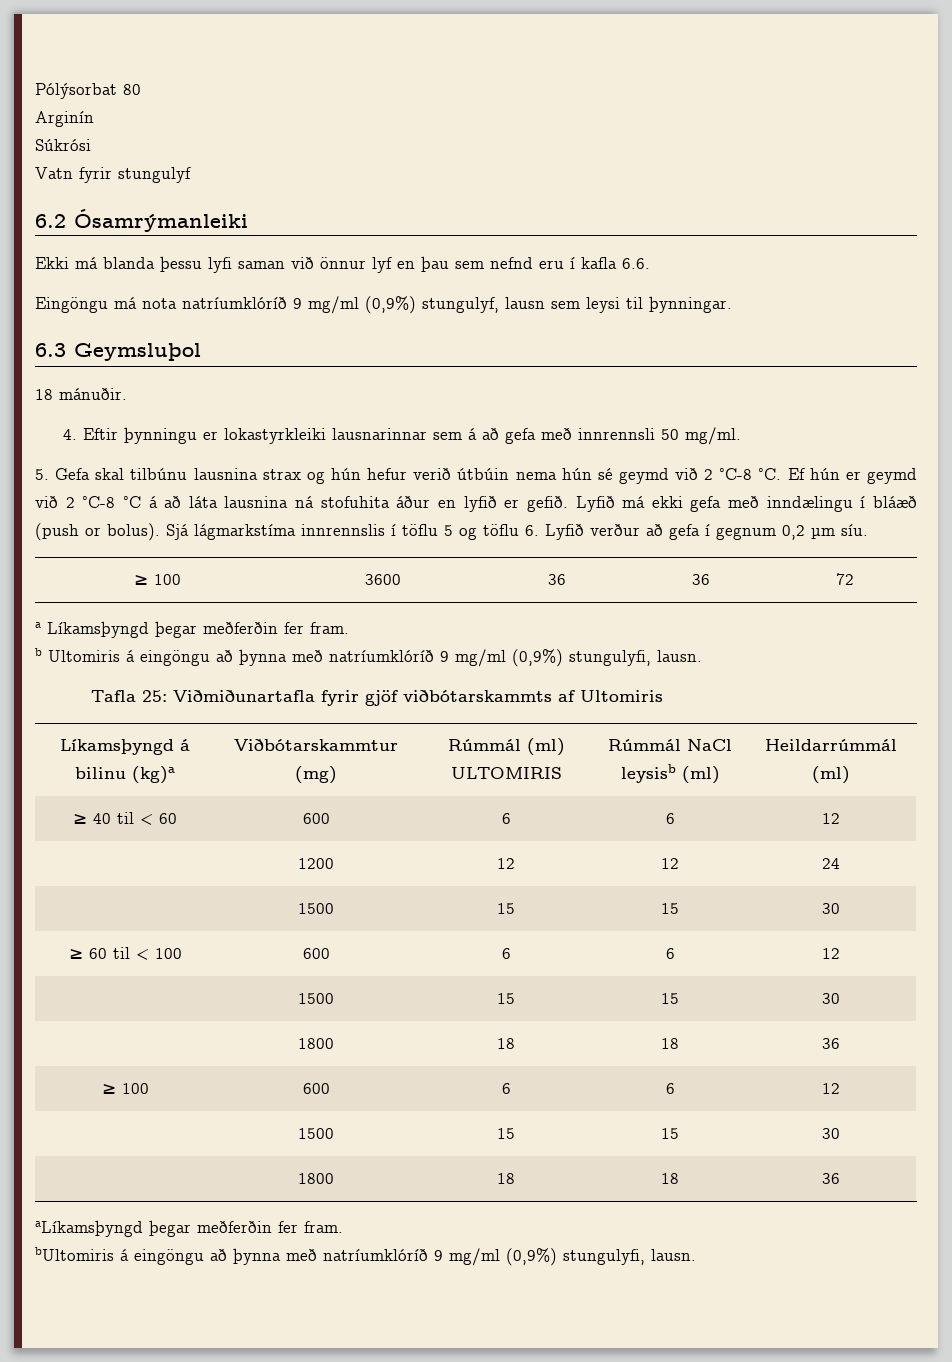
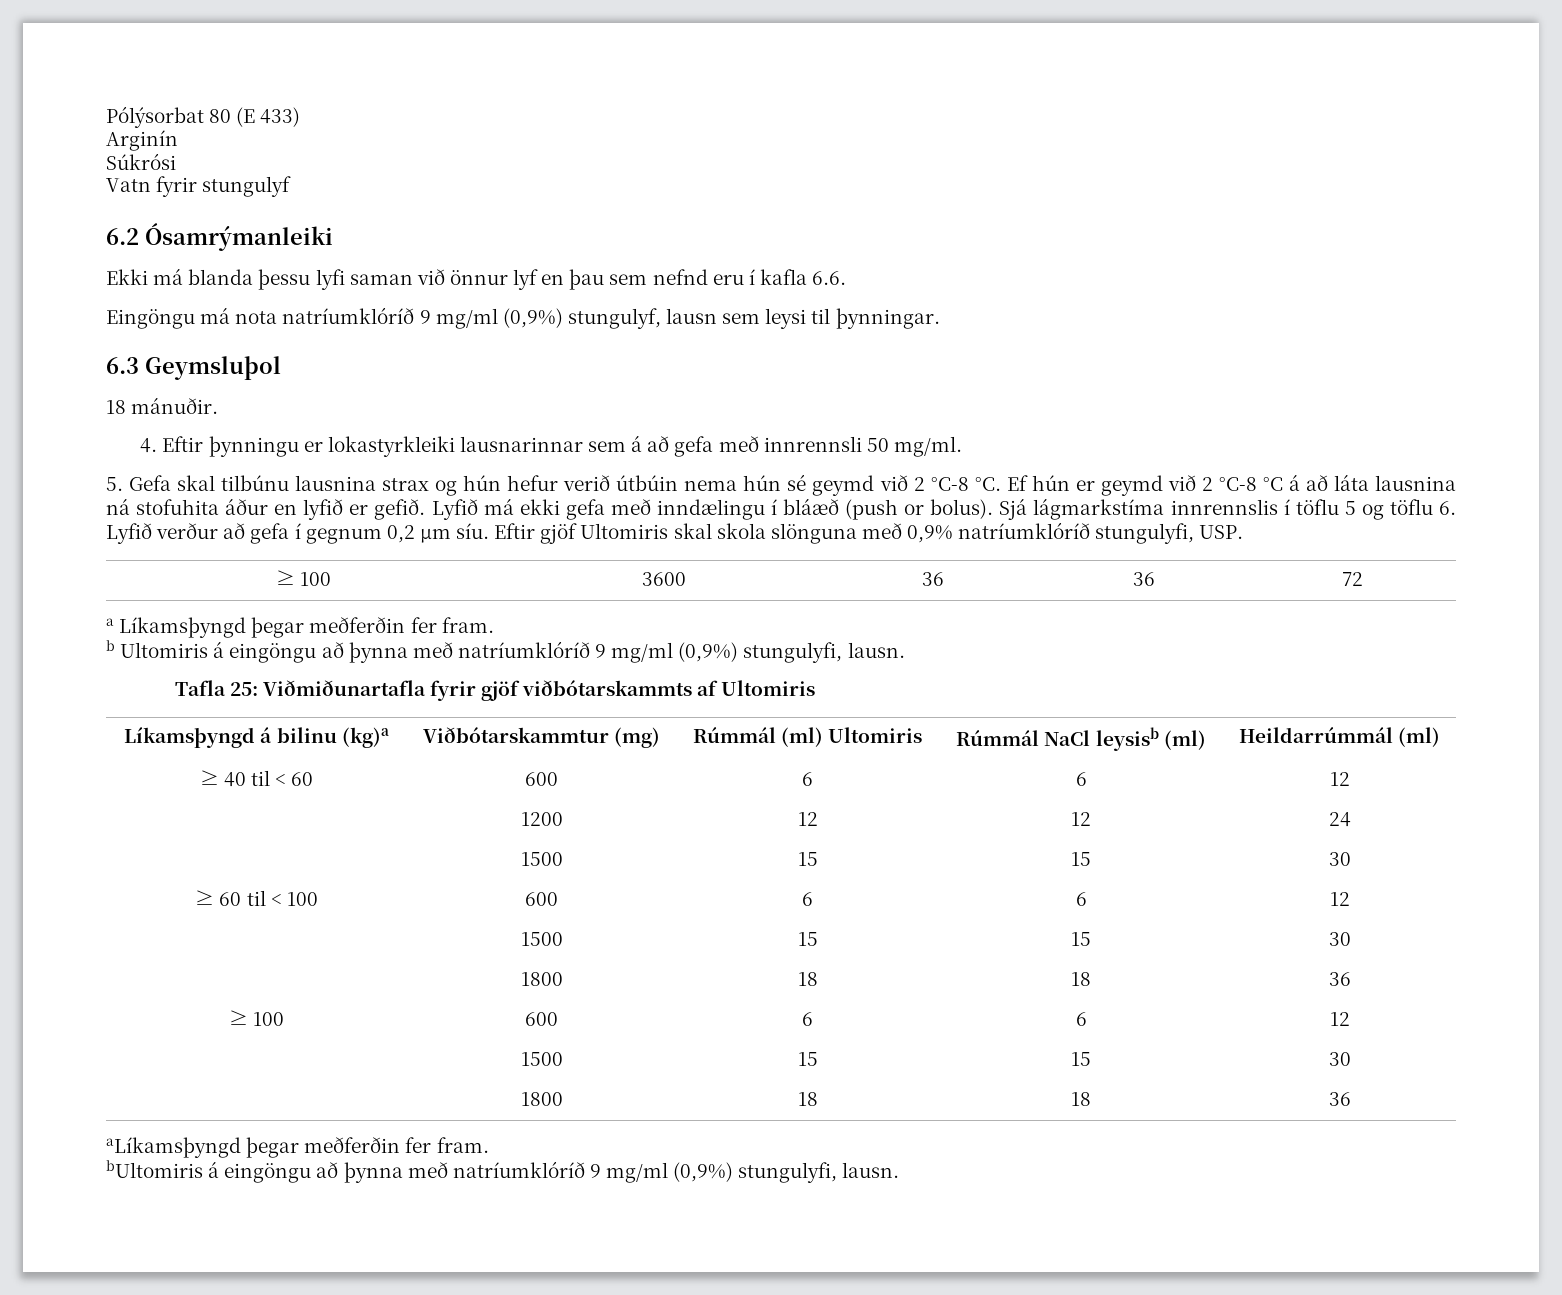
(141, 89) none -> [236,107,301,127] (E 433)
(868, 530) none -> [494,522,1244,544] Eftir gjöf Ultomiris skal skola slönguna með 0,9% natríumklóríð stungulyfi, USP.
[450,767,562,779] ULTOMIRIS -> [828,727,923,743] Ultomiris

